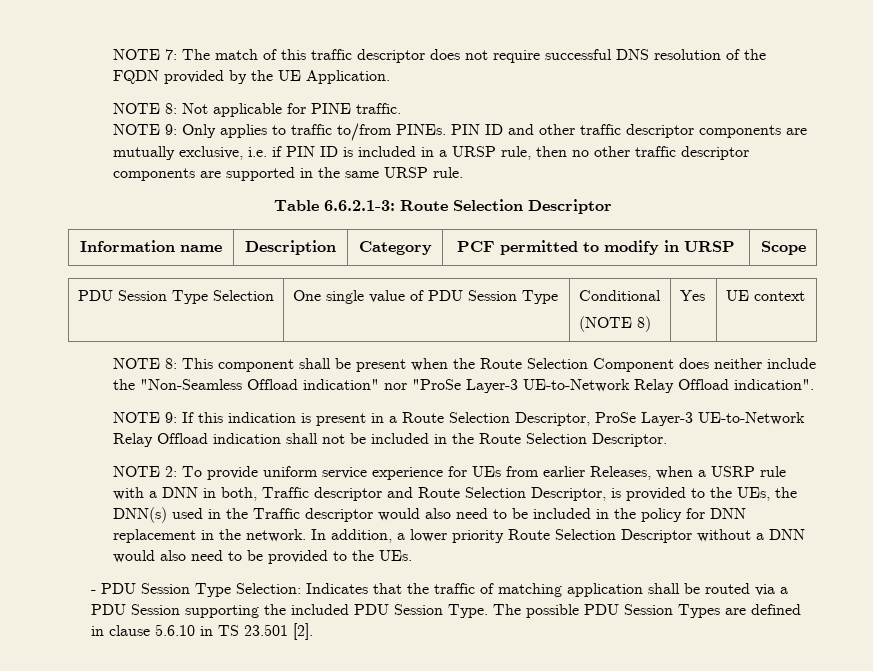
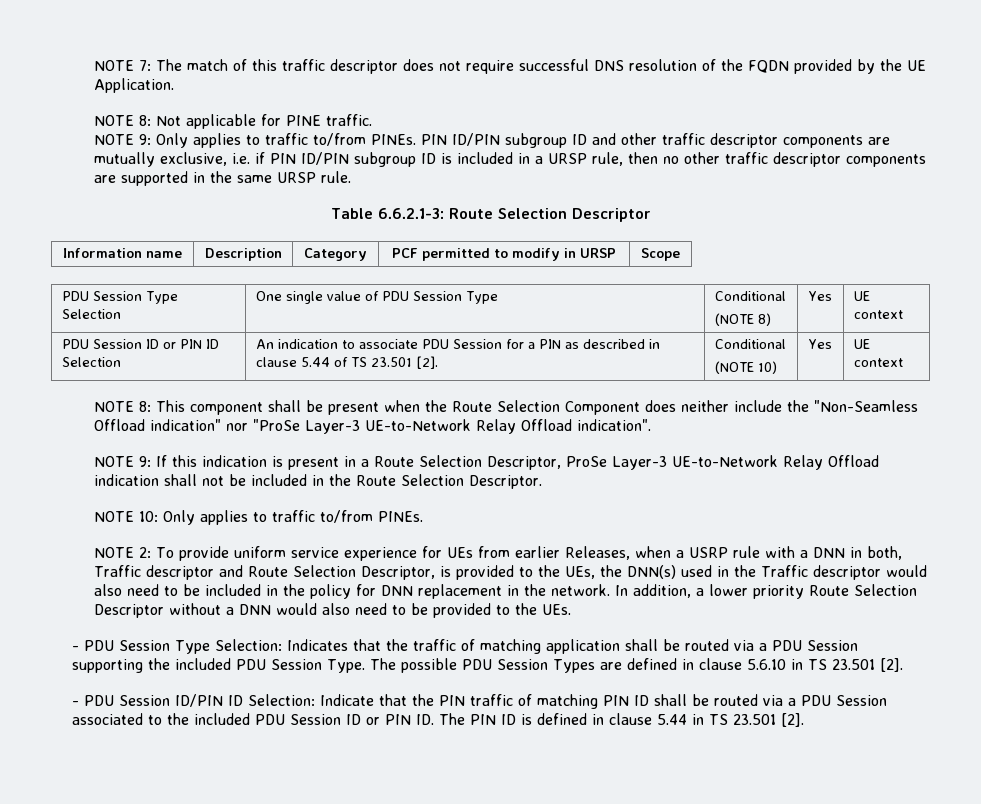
(481, 129) none -> [451,133,567,148] ID/PIN subgroup
(316, 151) none -> [300,152,416,167] ID/PIN subgroup
(805, 296) none -> [61,339,219,349] [61,357,121,367] [255,339,660,349] [255,356,438,369] [714,339,786,349] [714,361,777,374] [807,339,832,349] [853,339,870,349] [853,358,903,367] // PDU Session ID or PIN ID Selection | An indication to associate PDU Session for a PIN as described in clause 5.44 of TS 23.501 [2]. | Conditional // (NOTE 10) | Yes | UE context
(668, 440) none -> [93,510,423,525] // NOTE 10: Only applies to traffic to/from PINEs.
(313, 631) none -> [72,694,888,709] [72,713,805,727] // - PDU Session ID/PIN ID Selection: Indicate that the PIN traffic of matching PIN ID shall be routed via a PDU Session associated to the included PDU Session ID or PIN ID. The PIN ID is defined in clause 5.44 in TS 23.501 [2].

